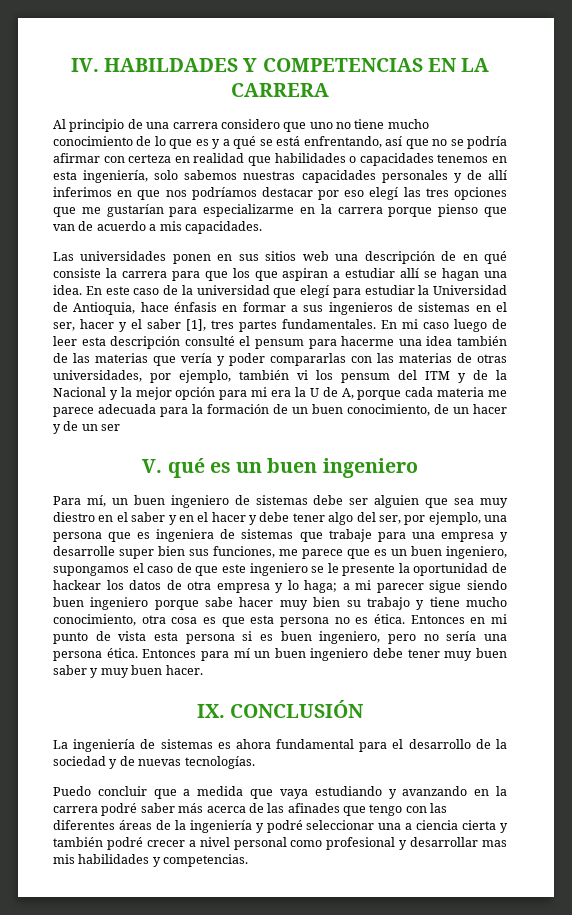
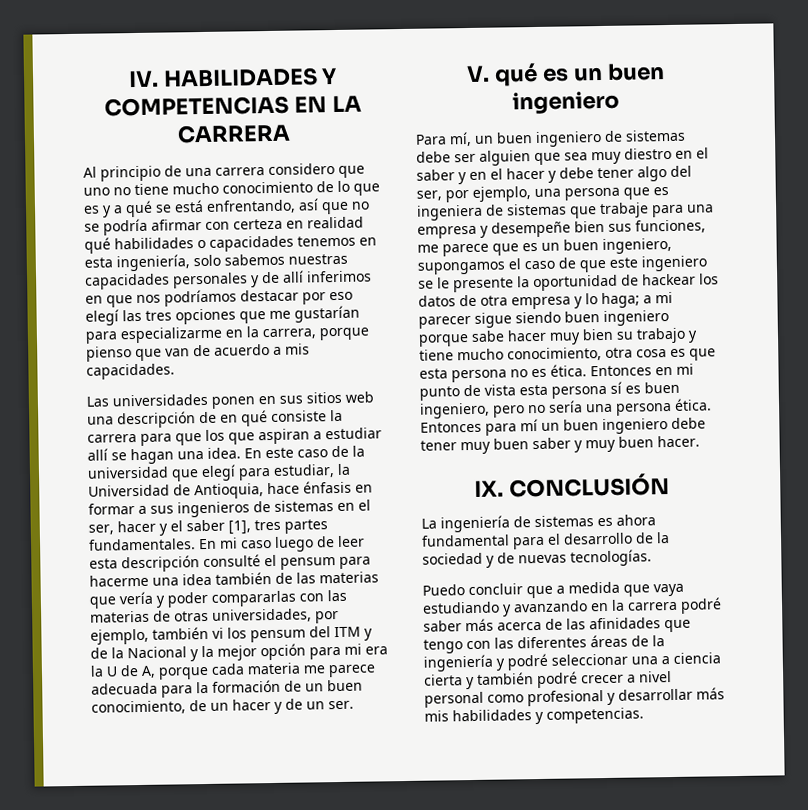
[104,58,239,72] HABILDADES -> [162,67,318,88] HABILIDADES
[247,156,271,166] que -> [84,237,111,254] qué
[337,207,383,214] carrera -> [262,328,316,340] carrera,
[364,285,415,295] estudiar -> [273,464,335,478] estudiar,
[101,424,121,431] ser -> [328,700,354,710] ser.
[53,546,154,559] desarrolle super -> [491,221,571,238] desempeñe
[242,631,253,641] si -> [610,381,622,394] sí
[287,803,340,813] afinades -> [589,617,661,630] afinidades
[481,840,507,847] mas -> [696,687,725,700] más

